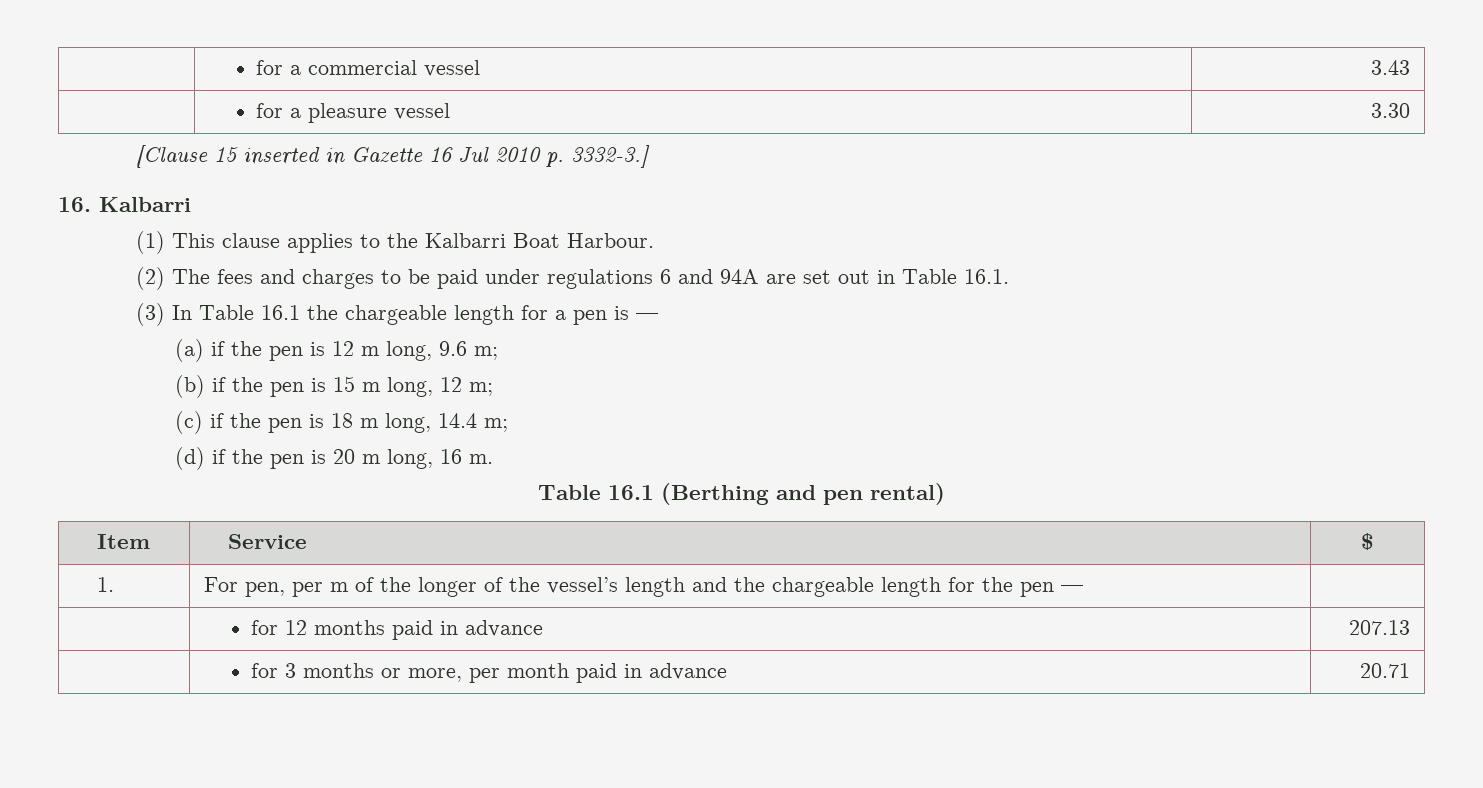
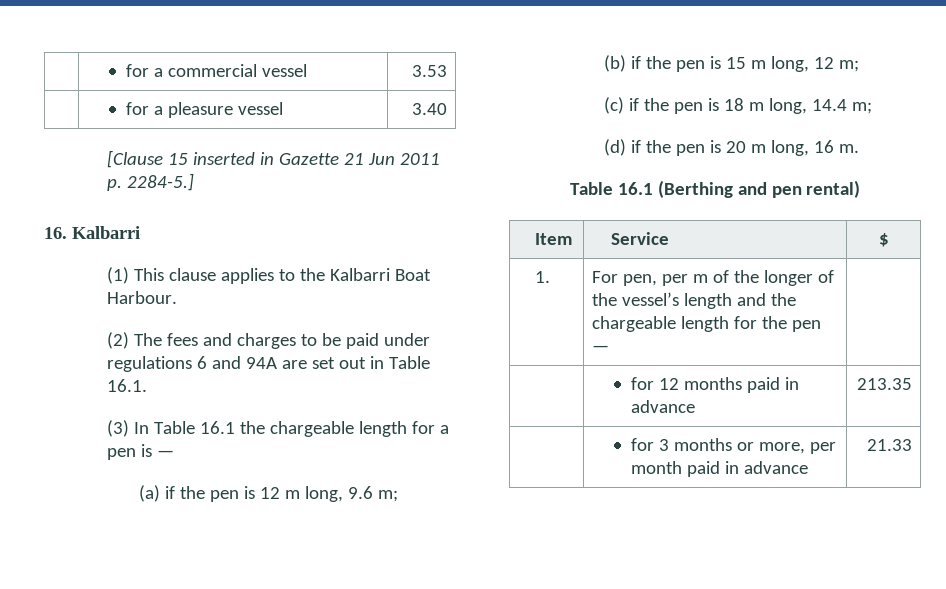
[1370,60,1410,75] 3.43 -> [412,65,448,77] 3.53
[1370,103,1410,118] 3.30 -> [412,103,448,115] 3.40
[428,145,650,168] 16 Jul 2010 p. 3332-3.] -> [344,153,441,165] [107,173,195,191] 21 Jun 2011 p. 2284-5.]
[1348,620,1410,635] 207.13 -> [857,378,913,390] 213.35
[1359,663,1410,678] 20.71 -> [867,439,913,451] 21.33

